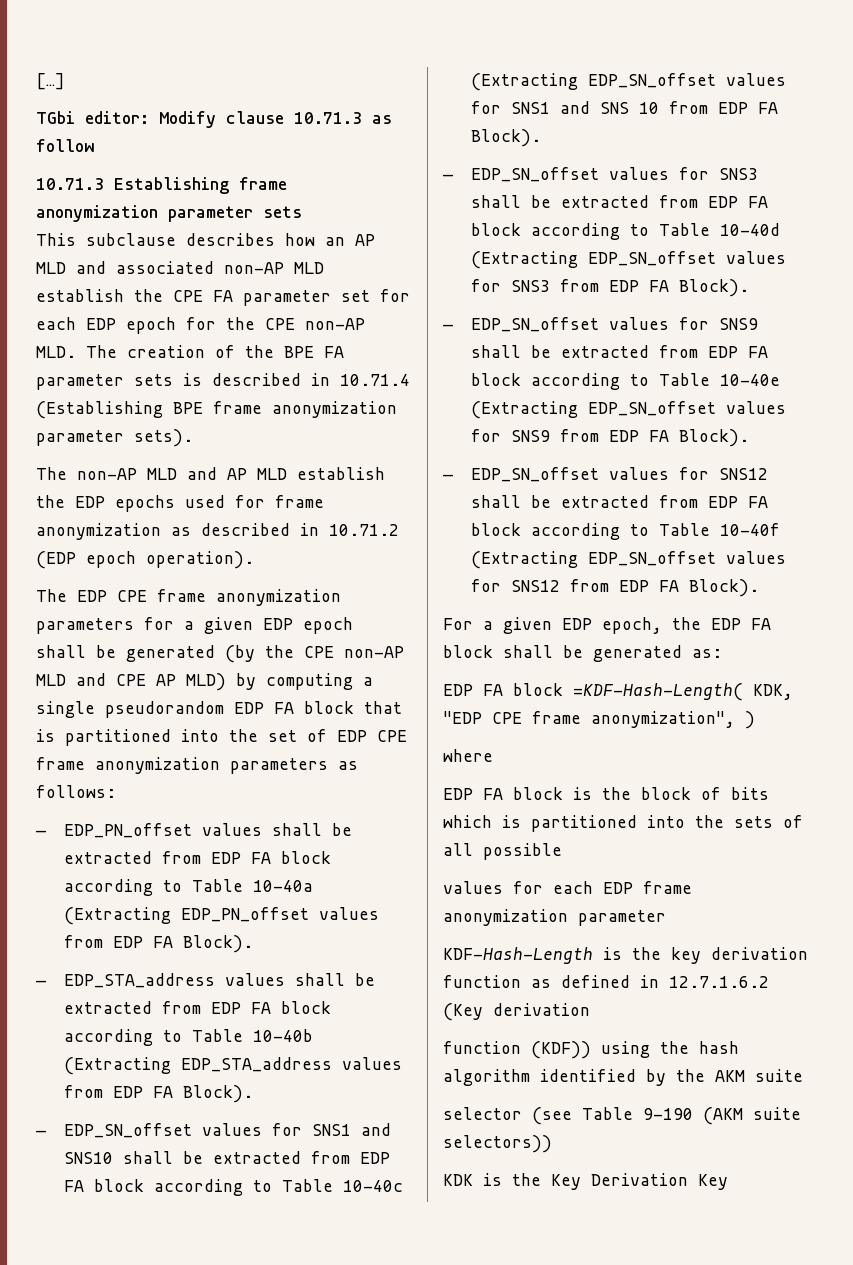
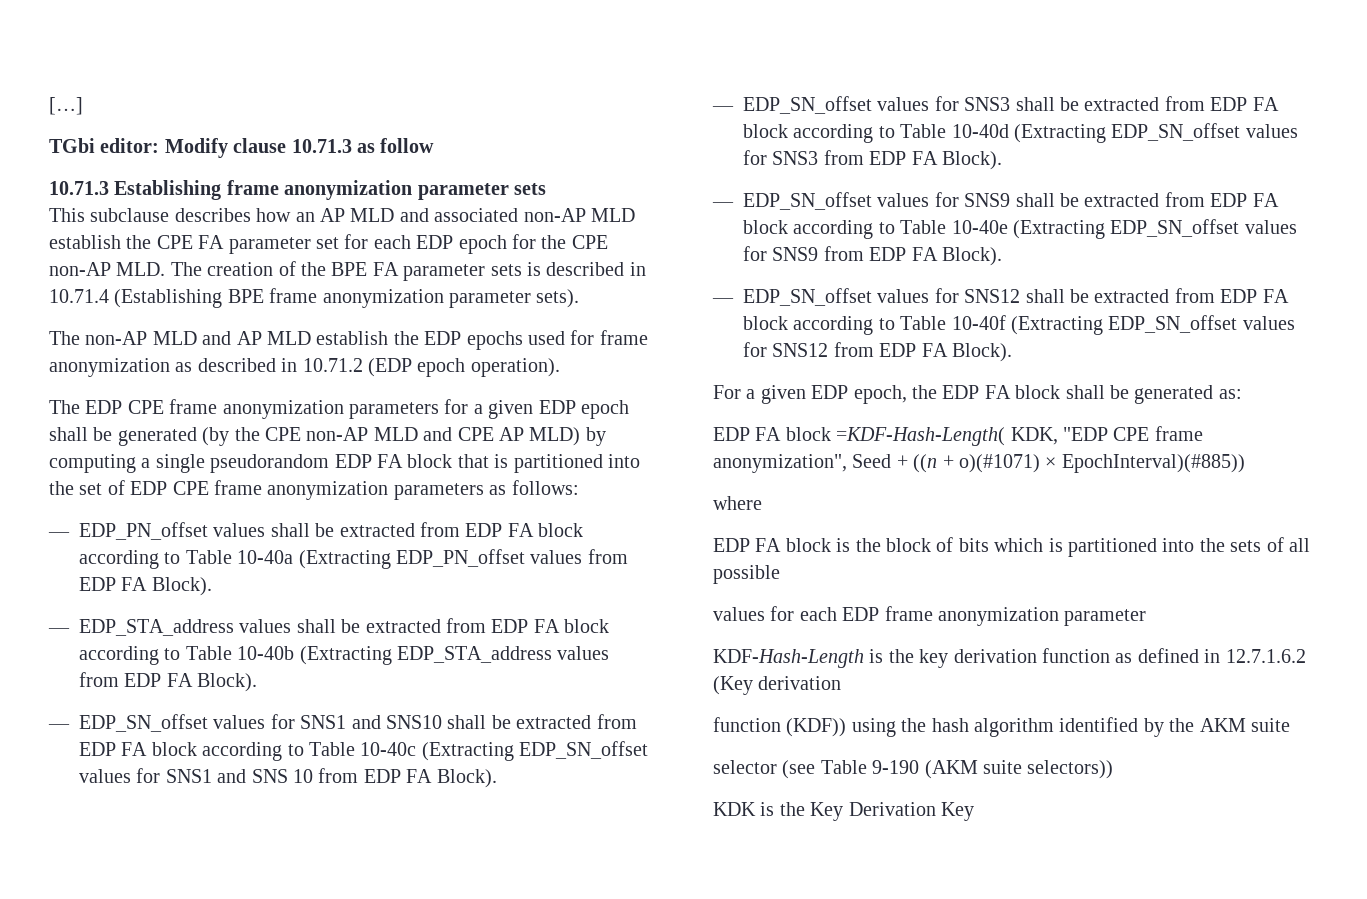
[745,711,755,729] ) -> [852,454,1245,473] Seed + ((n + o)(#1071) × EpochInterval)(#885))

